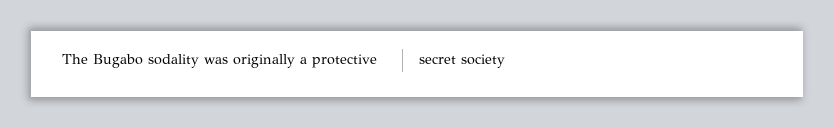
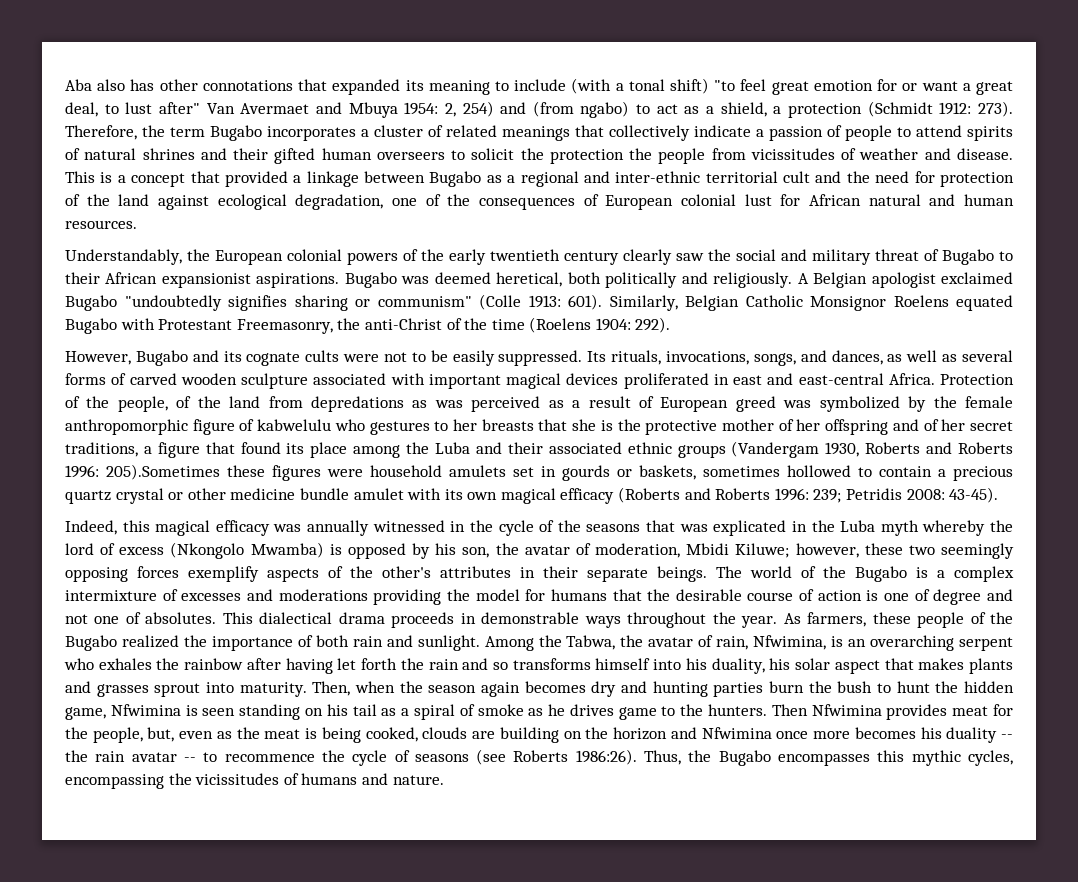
[62,54,505,68] The Bugabo sodality was originally a protective secret society -> [65,78,1014,95] [65,101,1014,118] [65,125,1013,141] [65,148,1014,164] [65,171,1015,187] [65,194,1014,210] [65,220,137,229] [65,249,1013,265] [65,272,1013,288] [65,294,1013,311] [65,317,671,334] [65,350,1014,366] [65,373,1014,389] [65,396,1014,412] [65,419,1013,435] [65,441,1014,458] [65,464,1013,481] [65,487,999,504] [65,520,1013,536] [65,542,1014,559] [65,566,1014,582] [65,589,1013,605] [65,612,1014,628] [65,635,1014,651] [64,658,1014,674] [65,681,1014,697] [65,704,1013,720] [65,727,1014,743] [65,749,1013,766] [65,773,444,789] Aba also has other connotations that expanded its meaning to include (with a tonal shift) "to feel great emotion for or want a great deal, to lust after" Van Avermaet and Mbuya 1954: 2, 254) and (from ngabo) to act as a shield, a protection (Schmidt 1912: 273). Therefore, the term Bugabo incorporates a cluster of related meanings that collectively indicate a passion of people to attend spirits of natural shrines and their gifted human overseers to solicit the protection the people from vicissitudes of weather and disease. This is a concept that provided a linkage between Bugabo as a regional and inter-ethnic territorial cult and the need for protection of the land against ecological degradation, one of the consequences of European colonial lust for African natural and human resources. // Understandably, the European colonial powers of the early twentieth century clearly saw the social and military threat of Bugabo to their African expansionist aspirations. Bugabo was deemed heretical, both politically and religiously. A Belgian apologist exclaimed Bugabo "undoubtedly signifies sharing or communism" (Colle 1913: 601). Similarly, Belgian Catholic Monsignor Roelens equated Bugabo with Protestant Freemasonry, the anti-Christ of the time (Roelens 1904: 292). // However, Bugabo and its cognate cults were not to be easily suppressed. Its rituals, invocations, songs, and dances, as well as several forms of carved wooden sculpture associated with important magical devices proliferated in east and east-central Africa. Protection of the people, of the land from depredations as was perceived as a result of European greed was symbolized by the female anthropomorphic figure of kabwelulu who gestures to her breasts that she is the protective mother of her offspring and of her secret traditions, a figure that found its place among the Luba and their associated ethnic groups (Vandergam 1930, Roberts and Roberts 1996: 205).Sometimes these figures were household amulets set in gourds or baskets, sometimes hollowed to contain a precious quartz crystal or other medicine bundle amulet with its own magical efficacy (Roberts and Roberts 1996: 239; Petridis 2008: 43-45). // Indeed, this magical efficacy was annually witnessed in the cycle of the seasons that was explicated in the Luba myth whereby the lord of excess (Nkongolo Mwamba) is opposed by his son, the avatar of moderation, Mbidi Kiluwe; however, these two seemingly opposing forces exemplify aspects of the other's attributes in their separate beings. The world of the Bugabo is a complex intermixture of excesses and moderations providing the model for humans that the desirable course of action is one of degree and not one of absolutes. This dialectical drama proceeds in demonstrable ways throughout the year. As farmers, these people of the Bugabo realized the importance of both rain and sunlight. Among the Tabwa, the avatar of rain, Nfwimina, is an overarching serpent who exhales the rainbow after having let forth the rain and so transforms himself into his duality, his solar aspect that makes plants and grasses sprout into maturity. Then, when the season again becomes dry and hunting parties burn the bush to hunt the hidden game, Nfwimina is seen standing on his tail as a spiral of smoke as he drives game to the hunters. Then Nfwimina provides meat for the people, but, even as the meat is being cooked, clouds are building on the horizon and Nfwimina once more becomes his duality -- the rain avatar -- to recommence the cycle of seasons (see Roberts 1986:26). Thus, the Bugabo encompasses this mythic cycles, encompassing the vicissitudes of humans and nature.

